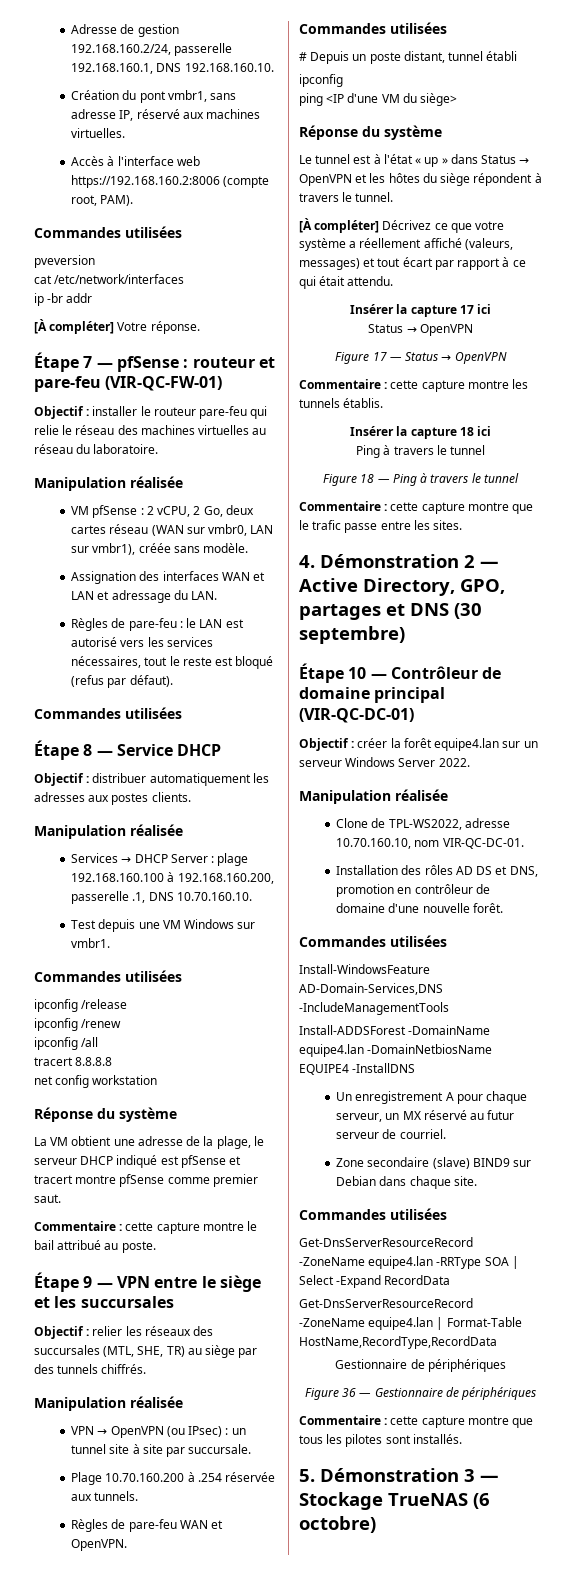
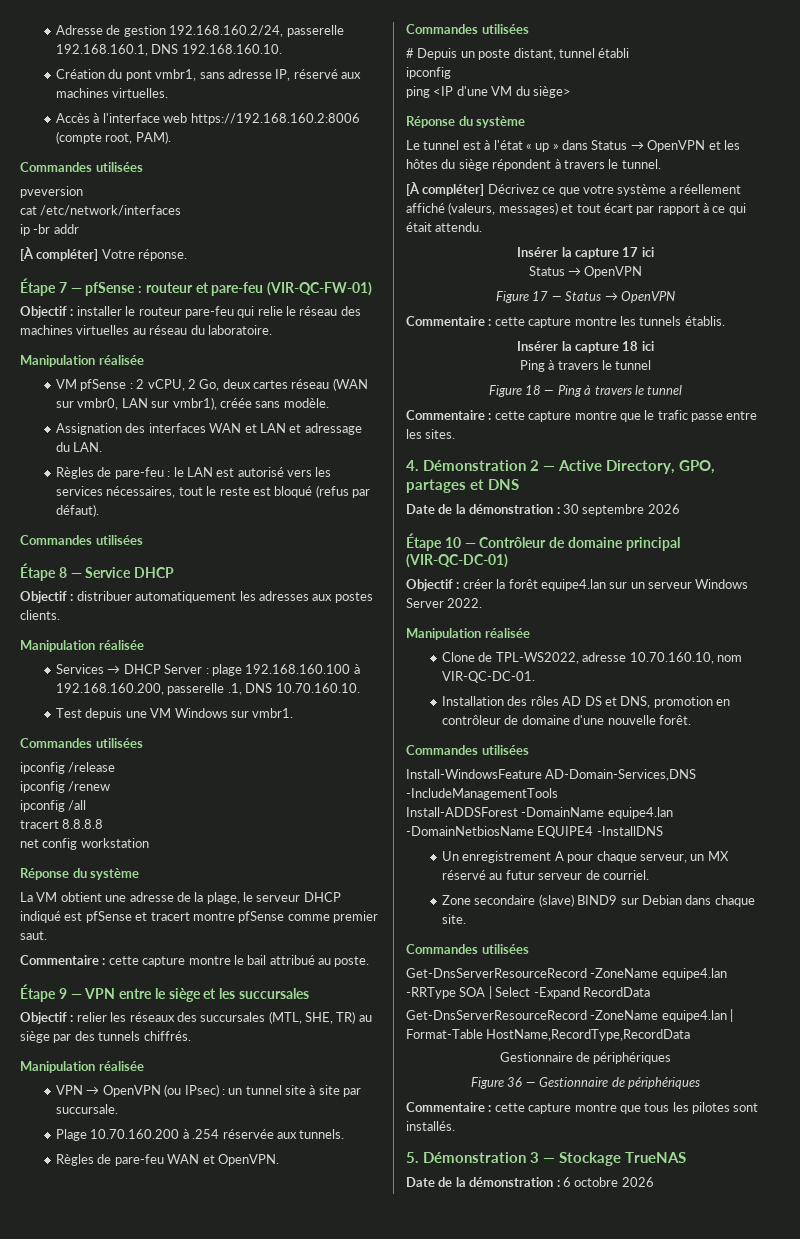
[454,603,482,619] [299,626,405,644] (30 septembre) -> [406,504,680,516] // Date de la démonstration : 30 septembre 2026
[473,1493,490,1509] [299,1516,376,1533] (6 octobre) -> [406,1177,654,1187] // Date de la démonstration : 6 octobre 2026

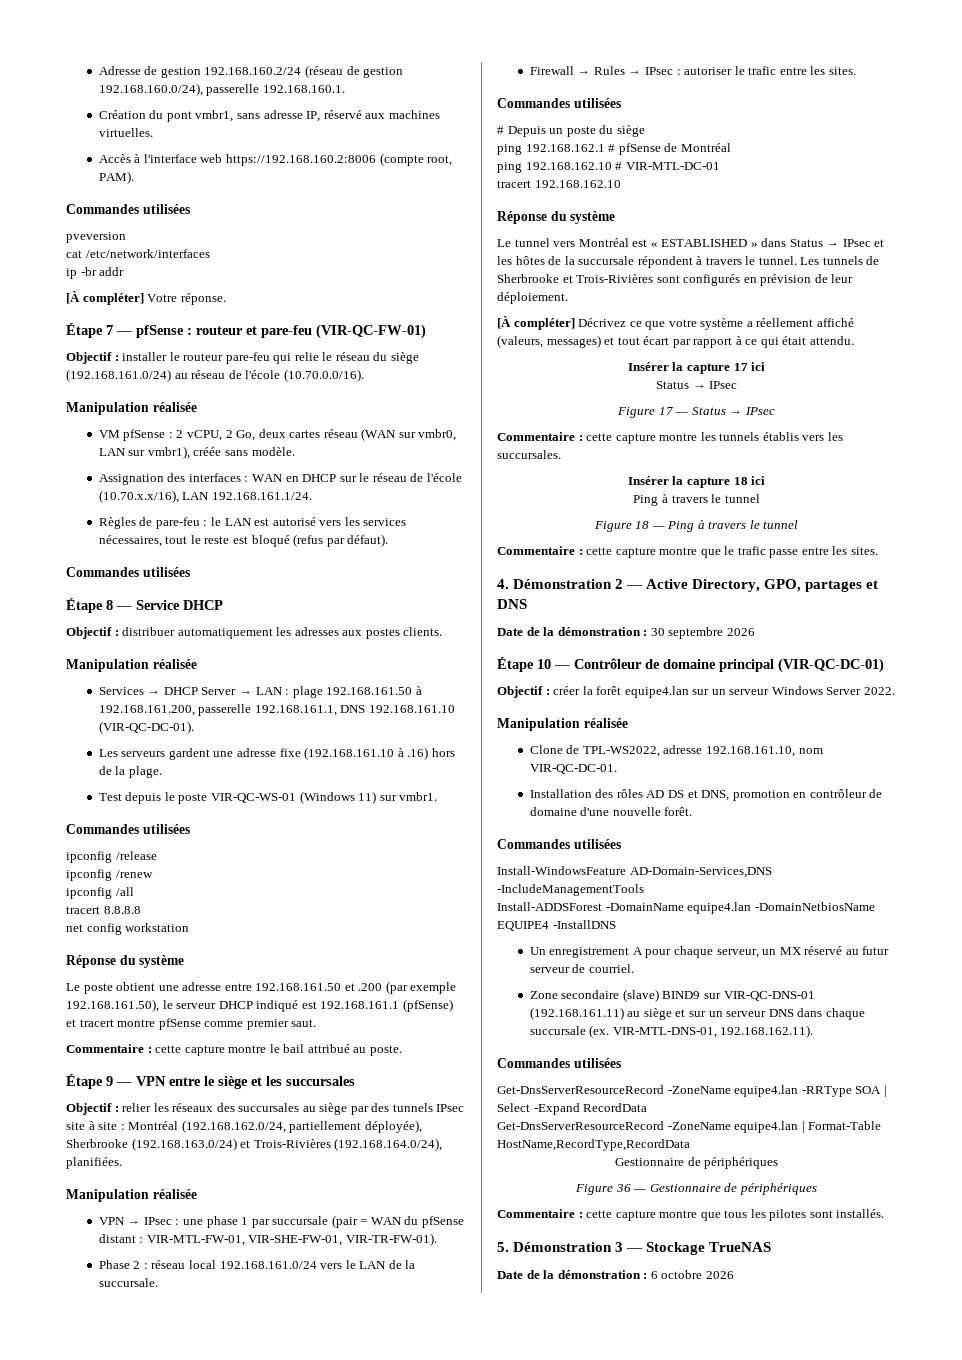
[169,25,344,37] [56,44,282,56] 192.168.160.2/24, passerelle 192.168.160.1, DNS 192.168.160.10. -> [204,65,404,78] [98,83,345,96] 192.168.160.2/24 (réseau de gestion 192.168.160.0/24), passerelle 192.168.160.1.
[340,306,361,316] [20,325,272,335] des machines virtuelles au réseau du laboratoire. -> [373,352,419,364] [66,369,364,382] du siège (192.168.161.0/24) au réseau de l'école (10.70.0.0/16).
[209,423,362,435] [56,442,103,452] WAN et LAN et adressage du LAN. -> [244,473,462,482] [98,490,312,503] : WAN en DHCP sur le réseau de l'école (10.70.x.x/16), LAN 192.168.161.1/24.
[205,664,360,676] [56,683,360,695] [56,708,228,720] : plage 192.168.160.100 à 192.168.160.200, passerelle .1, DNS 10.70.160.10. // Test depuis une VM Windows -> [238,686,422,698] [98,704,455,716] [98,721,194,734] [98,747,455,760] [98,766,162,778] [98,791,377,804] → LAN : plage 192.168.161.50 à 192.168.161.200, passerelle 192.168.161.1, DNS 192.168.161.10 (VIR-QC-DC-01). // Les serveurs gardent une adresse fixe (192.168.161.10 à .16) hors de la plage. // Test depuis le poste VIR-QC-WS-01 (Windows 11)
[20,892,58,902] La VM -> [66,983,113,994] Le poste
[176,892,240,904] de la plage, -> [224,981,457,994] [66,999,159,1012] entre 192.168.161.50 et .200 (par exemple 192.168.161.50),
[85,911,132,923] pfSense -> [320,999,453,1012] 192.168.161.1 (pfSense)
[268,1011,356,1024] (MTL, SHE, TR) -> (300, 1107) none
[143,1031,191,1041] [20,1061,144,1073] [56,1084,362,1097] [56,1104,119,1114] [56,1129,345,1141] [56,1154,279,1166] chiffrés. // Manipulation réalisée // VPN → OpenVPN (ou IPsec) : un tunnel site à site par succursale. // Plage 10.70.160.200 à .254 réservée aux tunnels. // Règles de pare-feu WAN et OpenVPN. -> [436,1104,465,1112] [66,1120,422,1133] [66,1138,443,1151] [66,1157,122,1169] [66,1189,197,1202] [98,1215,464,1228] [98,1233,437,1246] [98,1260,416,1269] [98,1278,158,1287] [529,66,856,75] IPsec site à site : Montréal (192.168.162.0/24, partiellement déployée), Sherbrooke (192.168.163.0/24) et Trois-Rivières (192.168.164.0/24), planifiées. // Manipulation réalisée // VPN → IPsec : une phase 1 par succursale (pair = WAN du pfSense distant : VIR-MTL-FW-01, VIR-SHE-FW-01, VIR-TR-FW-01). // Phase 2 : réseau local 192.168.161.0/24 vers le LAN de la succursale. // Firewall → Rules → IPsec : autoriser le trafic entre les sites.
[513,48,630,60] [406,67,451,79] [406,86,571,98] distant, tunnel établi // ipconfig // ping <IP d'une VM du siège> -> [599,125,645,137] [497,143,731,155] [497,162,720,173] [497,180,621,188] du siège // ping 192.168.162.1 # pfSense de Montréal // ping 192.168.162.10 # VIR-MTL-DC-01 // tracert 192.168.162.10
[462,140,550,152] est à l'état « up -> [553,238,748,247] vers Montréal est « ESTABLISHED
[647,140,706,152] OpenVPN -> [842,239,871,247] IPsec
[441,159,489,171] du siège -> [548,256,635,265] de la succursale
(661, 164) none -> [800,256,880,265] [497,274,854,286] [497,292,568,304] Les tunnels de Sherbrooke et Trois-Rivières sont configurés en prévision de leur déploiement.
[584,266,643,278] OpenVPN -> [709,381,738,389] IPsec
[620,291,675,303] OpenVPN -> [744,407,775,415] IPsec
[684,316,725,326] établis. -> [762,432,843,441] [497,450,561,459] établis vers les succursales.
[629,652,714,664] 10.70.160.10, -> [705,746,795,757] 192.168.161.10,
[641,895,755,907] [442,914,467,924] Debian dans chaque site. -> [723,991,815,1001] [529,1007,865,1020] [529,1025,814,1038] VIR-QC-DNS-01 (192.168.161.11) au siège et sur un serveur DNS dans chaque succursale (ex. VIR-MTL-DNS-01, 192.168.162.11).

